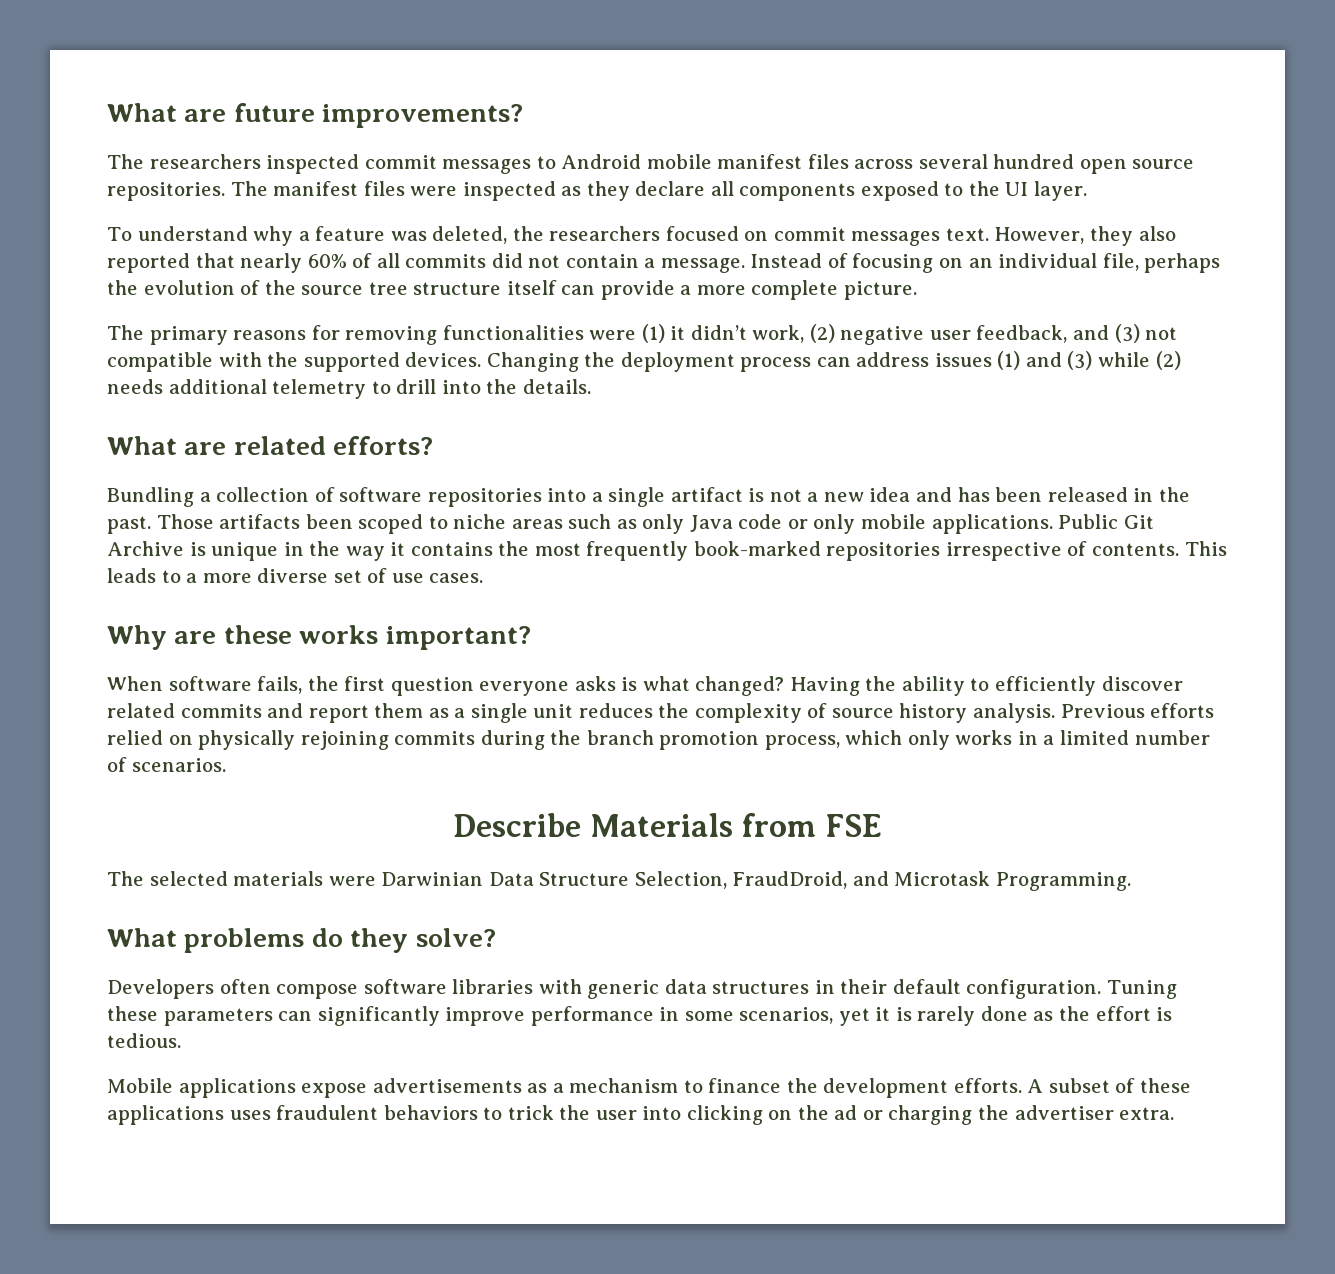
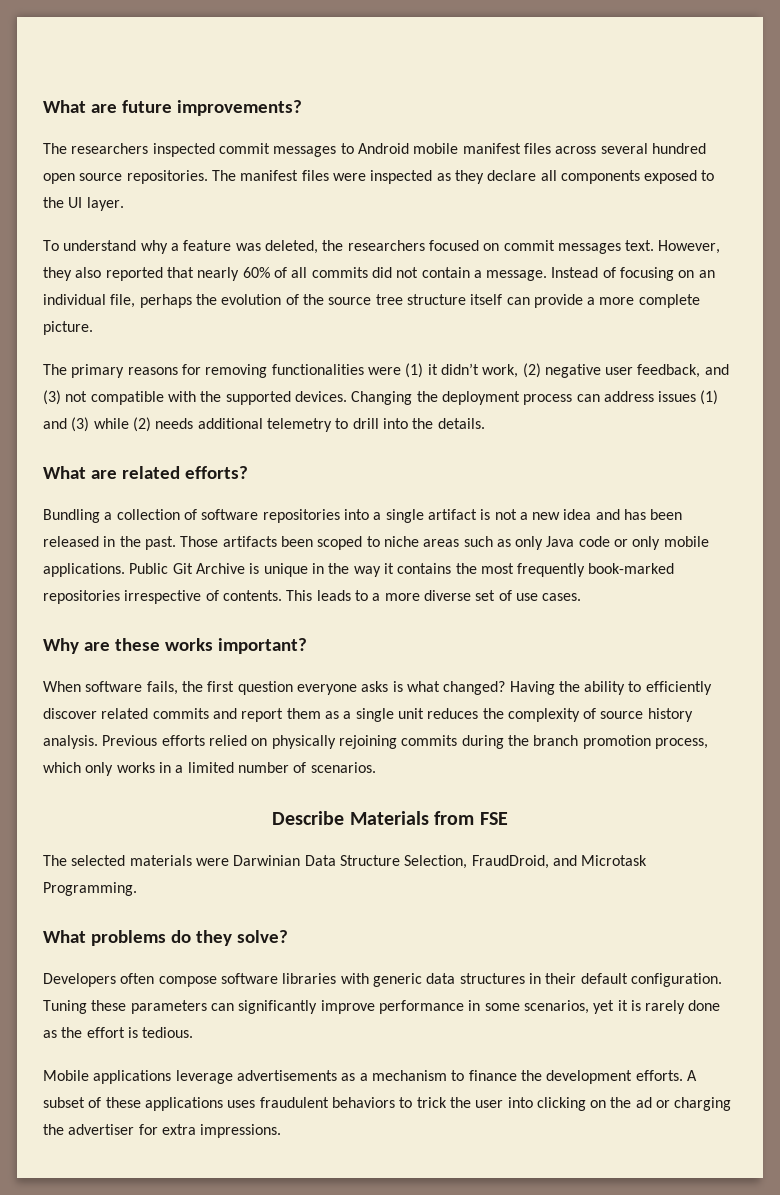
[301,1083,368,1098] expose -> [175,1070,233,1084] leverage
[1119,1107,1175,1120] extra. -> [138,1124,282,1138] for extra impressions.

